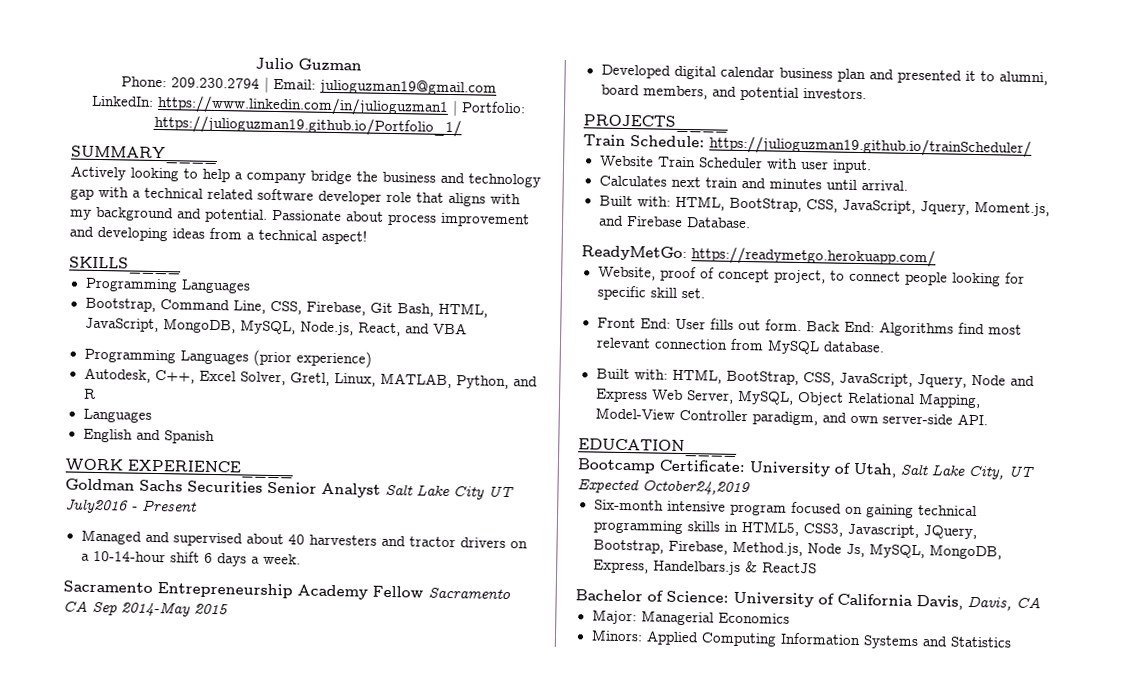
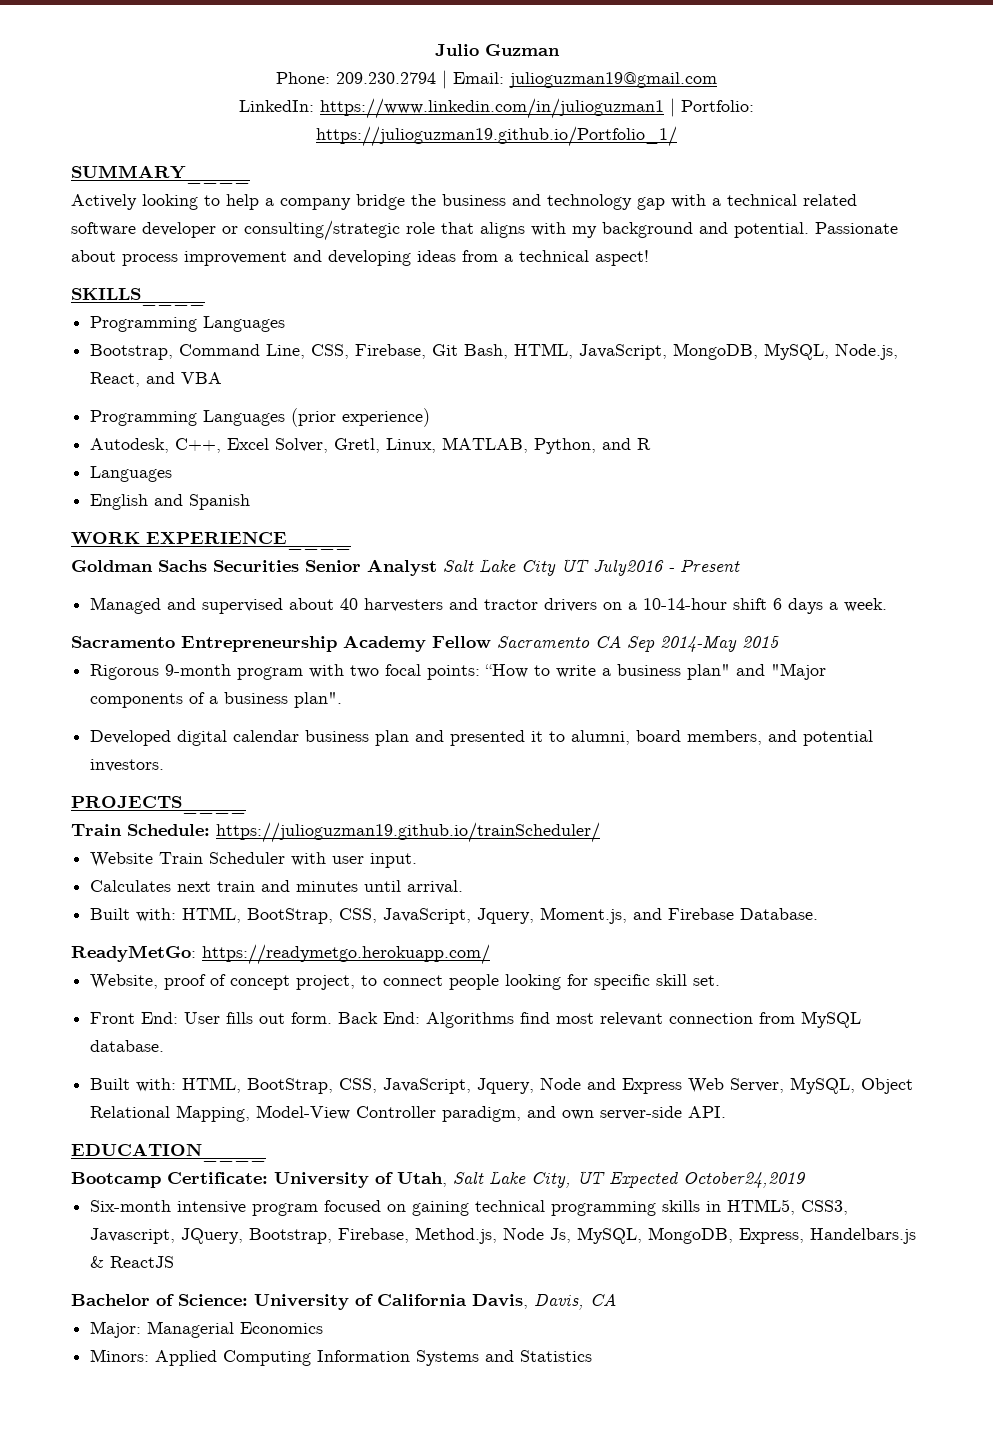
(382, 197) none -> [222,220,400,241] or consulting/strategic
(228, 609) none -> [90,663,827,680] [90,692,343,708] // Rigorous 9-month program with two focal points: “How to write a business plan" and "Major components of a business plan".

